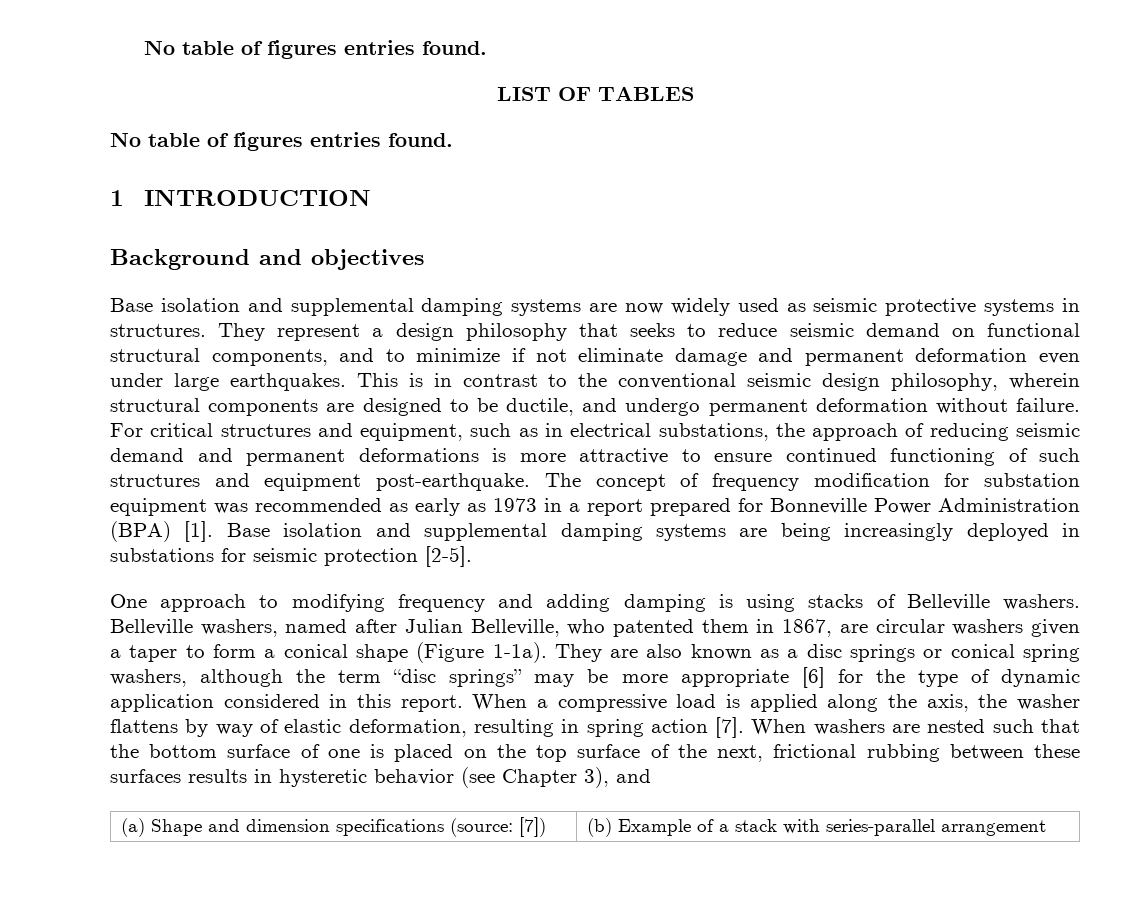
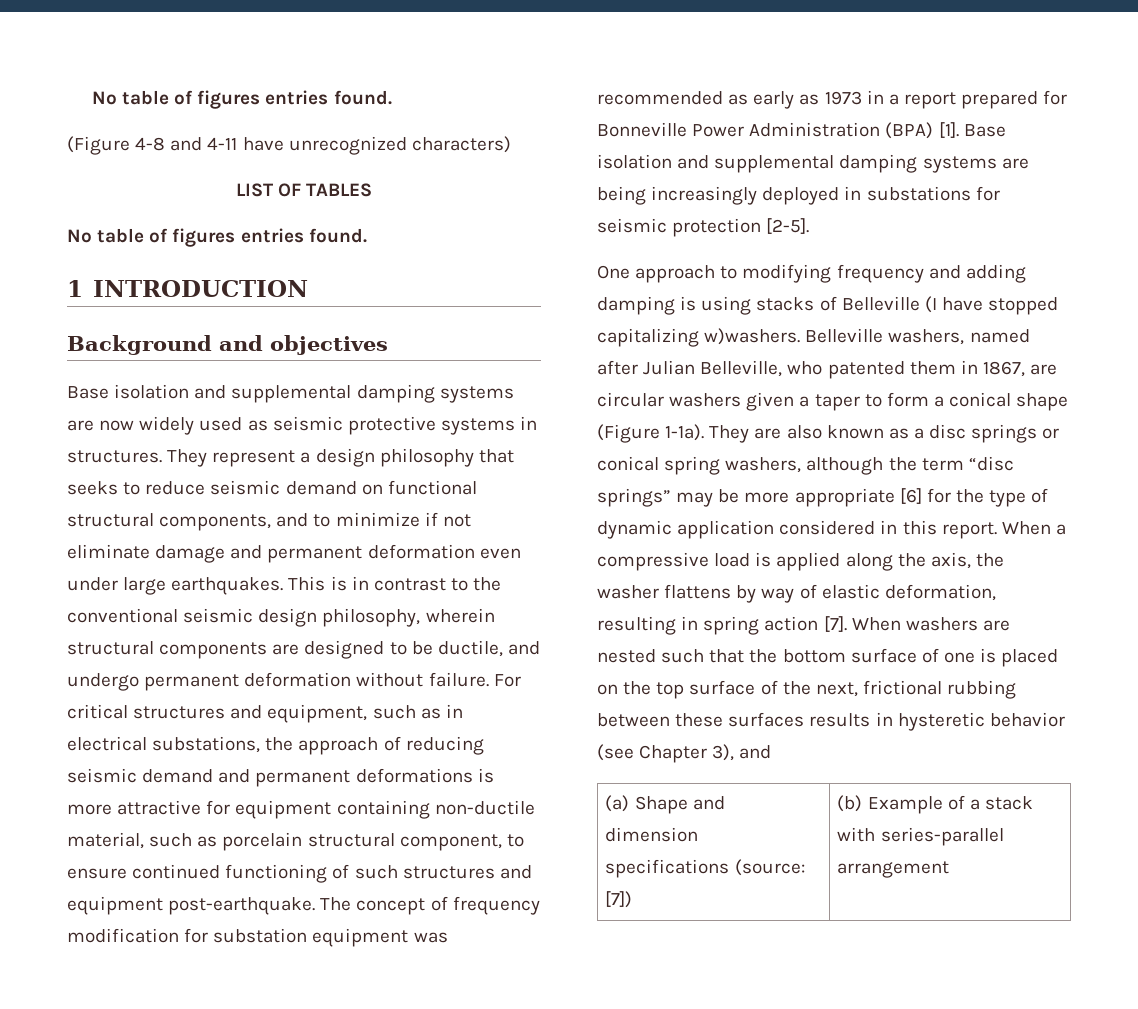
[143,40,487,59] No table of figures entries found. -> [91,90,392,109] [67,136,511,155] No table of figures entries found. // (Figure 4-8 and 4-11 have unrecognized characters)
(668, 456) none -> [206,800,535,819] [67,832,502,851] for equipment containing non-ductile material, such as porcelain structural component,
[1003,594,1081,610] washers. -> [924,296,1059,315] [597,328,801,347] (I have stopped capitalizing w)washers.

